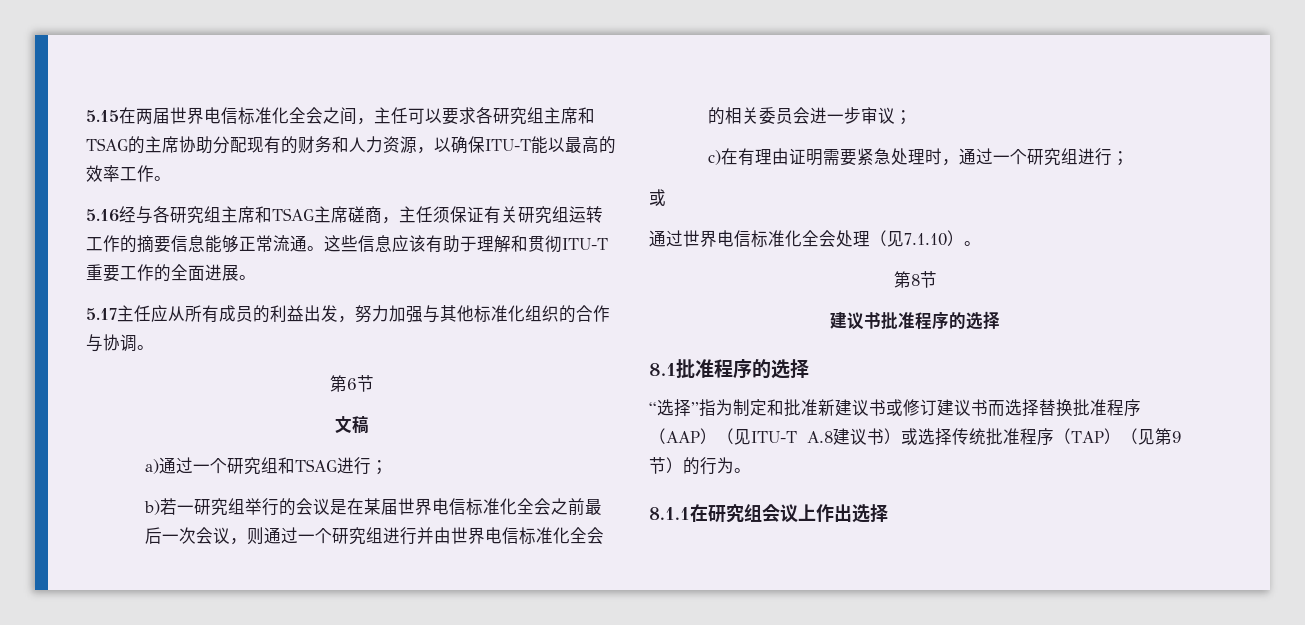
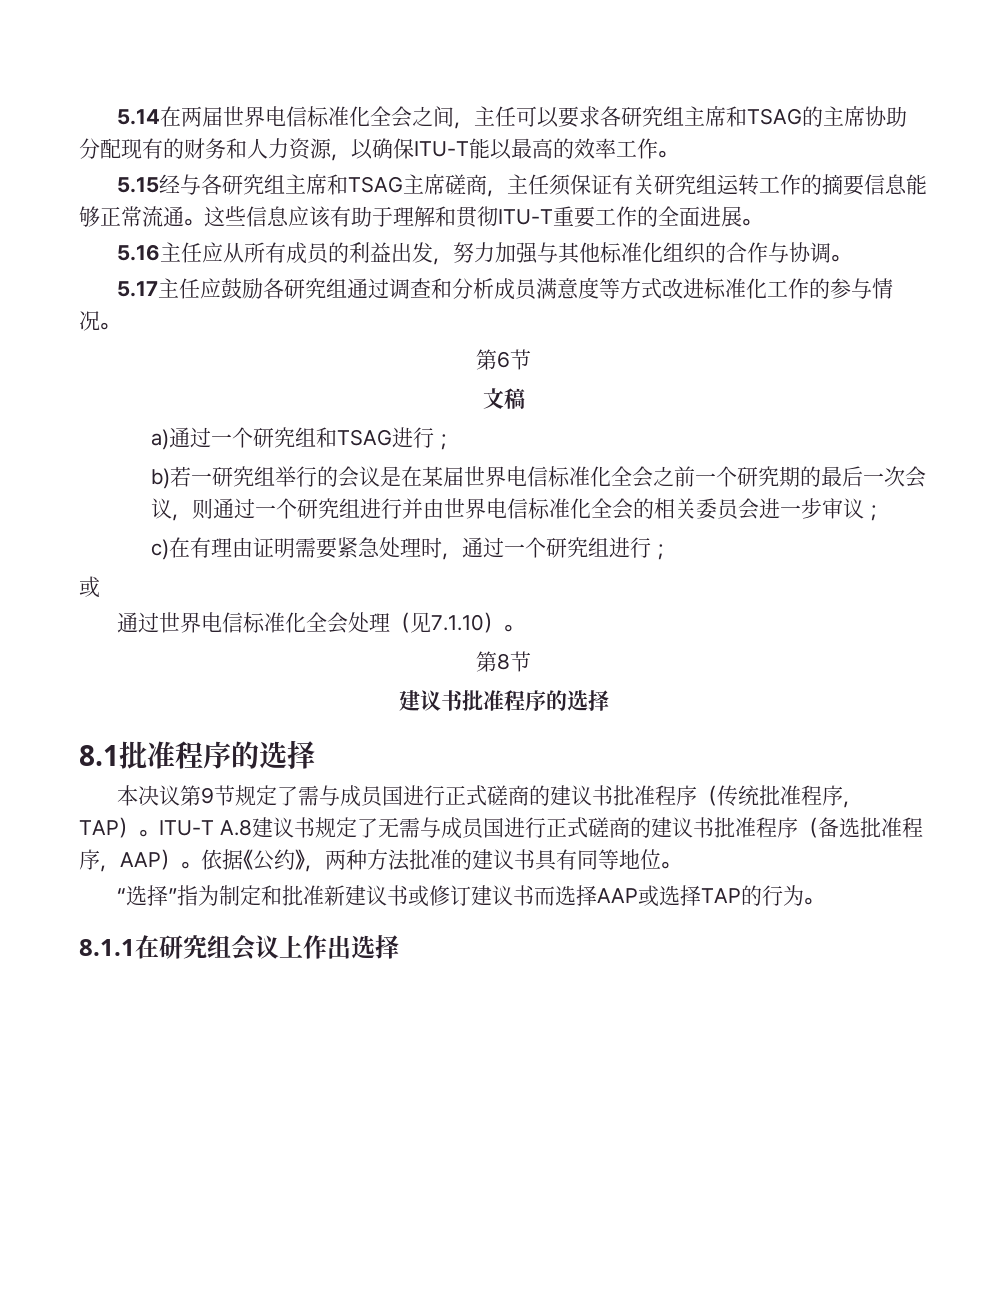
[86,110,119,122] 5.15 -> [117,109,161,125] 5.14
[86,209,119,222] 5.16 -> [117,177,160,193] 5.15
[86,308,117,320] 5.17 -> [117,244,161,261] 5.16
(154, 347) none -> [117,277,894,300] [79,311,120,331] // 5.17主任应鼓励各研究组通过调查和分析成员满意度等方式改进标准化工作的参与情况。
(585, 507) none -> [695,466,822,487] 一个研究期的
(809, 368) none -> [117,785,864,808] [79,817,923,839] [79,849,681,872] // 本决议第9节规定了需与成员国进行正式磋商的建议书批准程序（传统批准程序，TAP）。ITU-T A.8建议书规定了无需与成员国进行正式磋商的建议书批准程序（备选批准程序，AAP）。依据《公约》，两种方法批准的建议书具有同等地位。
[1039,399,1141,417] [649,428,1181,446] [649,457,683,474] 替换批准程序（AAP）（见ITU-T A.8建议书）或选择传统批准程序（TAP）（见第9节） -> [597,885,742,907] AAP或选择TAP

